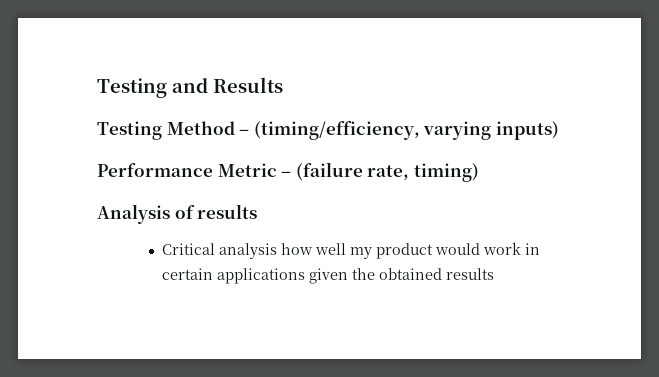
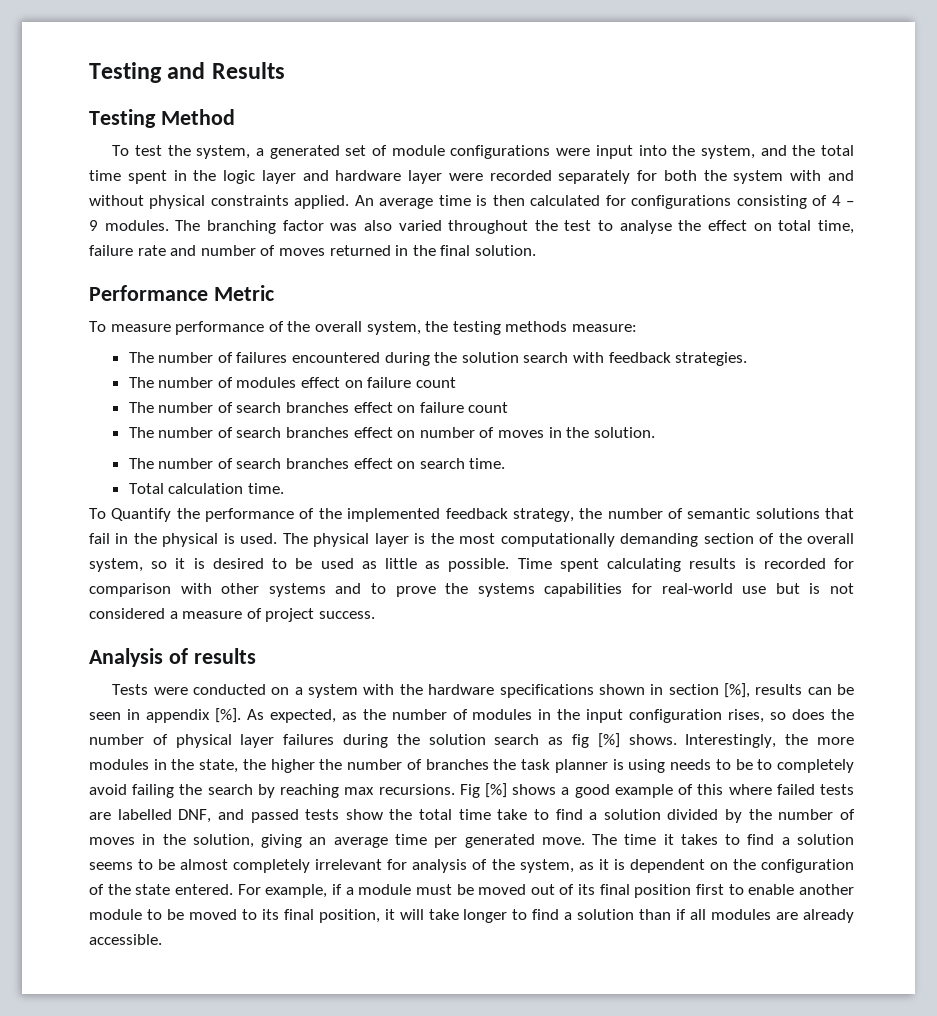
[239,121,559,140] [97,162,479,182] [97,204,258,224] [162,242,541,259] [162,268,495,284] – (timing/efficiency, varying inputs) // Performance Metric – (failure rate, timing) // Analysis of results // Critical analysis how well my product would work in certain applications given the obtained results -> [112,145,855,159] [89,170,854,184] [89,195,854,209] [89,220,854,234] [89,245,536,256] [89,285,274,301] [89,321,637,335] [128,352,748,366] [128,377,456,388] [128,402,509,413] [128,427,655,438] [128,458,506,469] [128,483,284,494] [89,508,855,522] [89,533,855,547] [89,558,854,572] [89,583,855,597] [89,608,375,622] [89,648,256,667] [112,683,854,698] [89,708,855,723] [89,733,854,748] [89,759,854,773] [89,783,854,798] [89,809,856,823] [89,834,855,848] [89,859,854,873] [89,884,854,898] [89,909,855,923] [89,934,162,945] // To test the system, a generated set of module configurations were input into the system, and the total time spent in the logic layer and hardware layer were recorded separately for both the system with and without physical constraints applied. An average time is then calculated for configurations consisting of 4 – 9 modules. The branching factor was also varied throughout the test to analyse the effect on total time, failure rate and number of moves returned in the final solution. // Performance Metric // To measure performance of the overall system, the testing methods measure: // The number of failures encountered during the solution search with feedback strategies. // The number of modules effect on failure count // The number of search branches effect on failure count // The number of search branches effect on number of moves in the solution. // The number of search branches effect on search time. // Total calculation time. // To Quantify the performance of the implemented feedback strategy, the number of semantic solutions that fail in the physical is used. The physical layer is the most computationally demanding section of the overall system, so it is desired to be used as little as possible. Time spent calculating results is recorded for comparison with other systems and to prove the systems capabilities for real-world use but is not considered a measure of project success. // Analysis of results // Tests were conducted on a system with the hardware specifications shown in section [%], results can be seen in appendix [%]. As expected, as the number of modules in the input configuration rises, so does the number of physical layer failures during the solution search as fig [%] shows. Interestingly, the more modules in the state, the higher the number of branches the task planner is using needs to be to completely avoid failing the search by reaching max recursions. Fig [%] shows a good example of this where failed tests are labelled DNF, and passed tests show the total time take to find a solution divided by the number of moves in the solution, giving an average time per generated move. The time it takes to find a solution seems to be almost completely irrelevant for analysis of the system, as it is dependent on the configuration of the state entered. For example, if a module must be moved out of its final position first to enable another module to be moved to its final position, it will take longer to find a solution than if all modules are already accessible.

